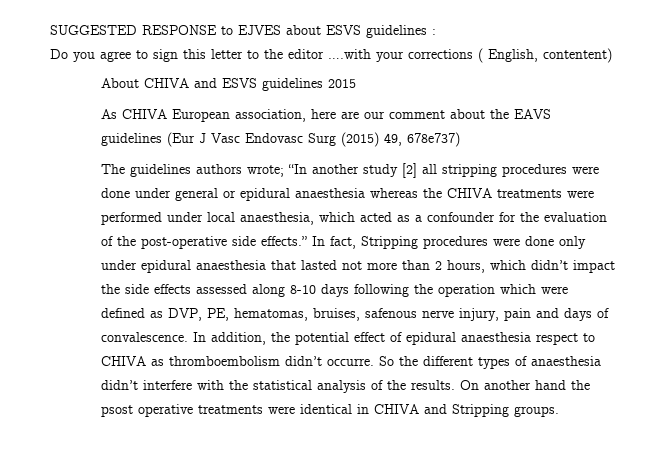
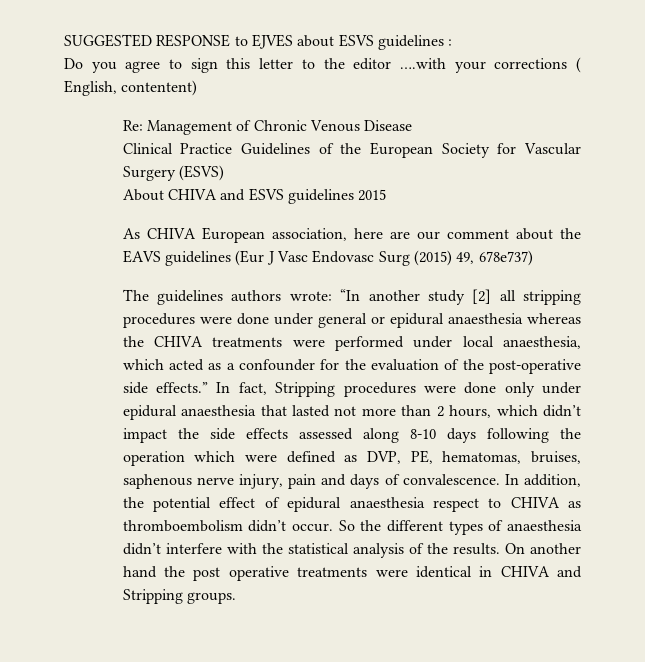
(612, 55) none -> [122,120,413,135] [122,142,581,158] [122,165,225,181] // Re: Management of Chronic Venous Disease // Clinical Practice Guidelines of the European Society for Vascular Surgery (ESVS)
[247,165,285,177] wrote; -> [289,291,332,301] wrote:
[365,308,418,318] safenous -> [122,474,192,489] saphenous
[327,358,375,366] occurre. -> [292,523,334,532] occur.
[101,405,134,417] psost -> [193,567,221,581] post

